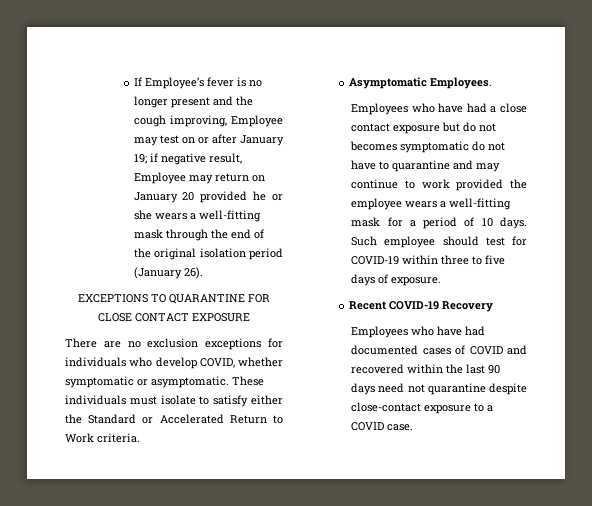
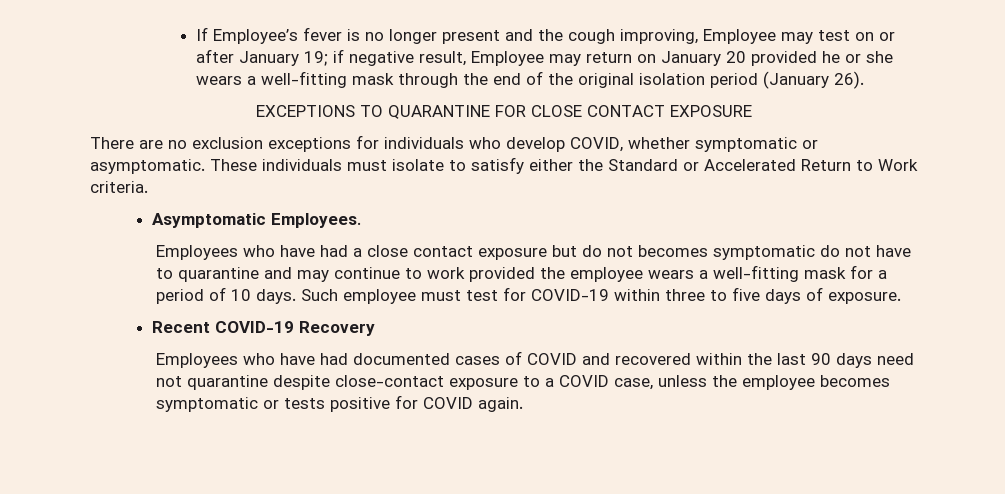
[442,236,479,246] should -> [420,290,461,301] must
[387,424,414,431] case. -> [613,375,890,390] [155,395,523,412] case, unless the employee becomes symptomatic or tests positive for COVID again.

